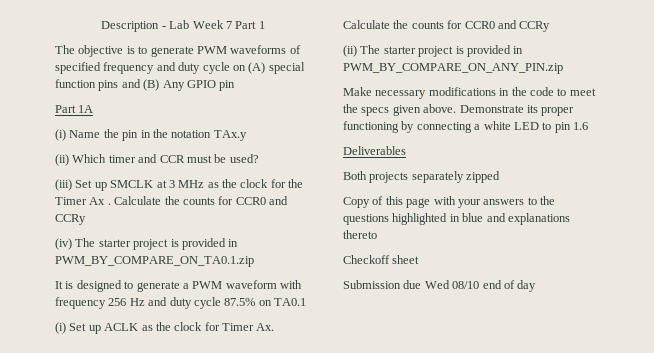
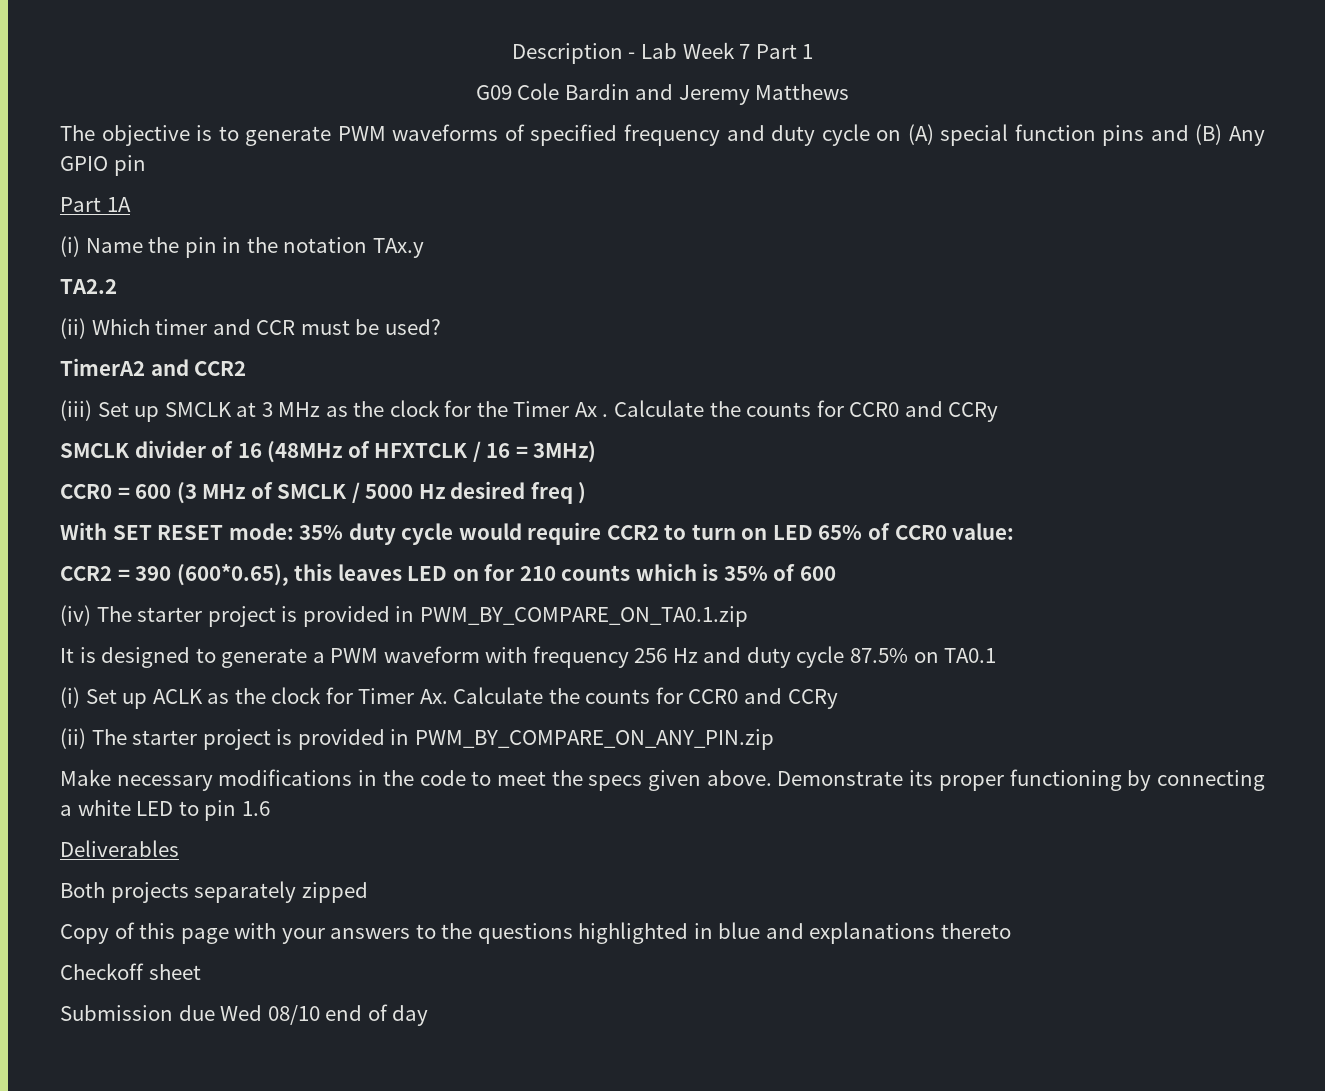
(265, 25) none -> [475,83,850,105] // G09 Cole Bardin and Jeremy Matthews
(247, 135) none -> [60,279,117,294] // TA2.2
(259, 158) none -> [60,358,247,376] // TimerA2 and CCR2
(86, 219) none -> [60,440,597,463] [60,481,587,504] [60,522,1015,545] [60,563,837,586] // SMCLK divider of 16 (48MHz of HFXTCLK / 16 = 3MHz) // CCR0 = 600 (3 MHz of SMCLK / 5000 Hz desired freq ) // With SET RESET mode: 35% duty cycle would require CCR2 to turn on LED 65% of CCR0 value: // CCR2 = 390 (600*0.65), this leaves LED on for 210 counts which is 35% of 600

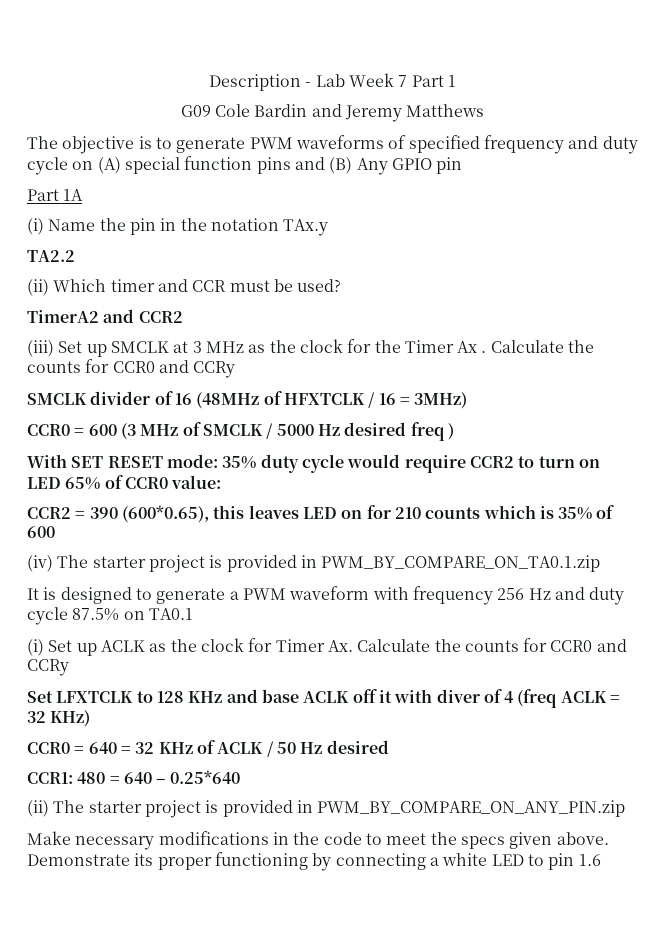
(838, 699) none -> [27,689,621,708] [27,710,91,727] [27,740,389,757] [27,770,240,784] // Set LFXTCLK to 128 KHz and base ACLK off it with diver of 4 (freq ACLK = 32 KHz) // CCR0 = 640 = 32 KHz of ACLK / 50 Hz desired // CCR1: 480 = 640 – 0.25*640
[60,840,179,857] [60,881,368,903] [60,922,1012,944] [60,963,201,980] [60,1004,429,1026] // Deliverables // Both projects separately zipped // Copy of this page with your answers to the questions highlighted in blue and explanations thereto // Checkoff sheet // Submission due Wed 08/10 end of day -> (601, 860) none

